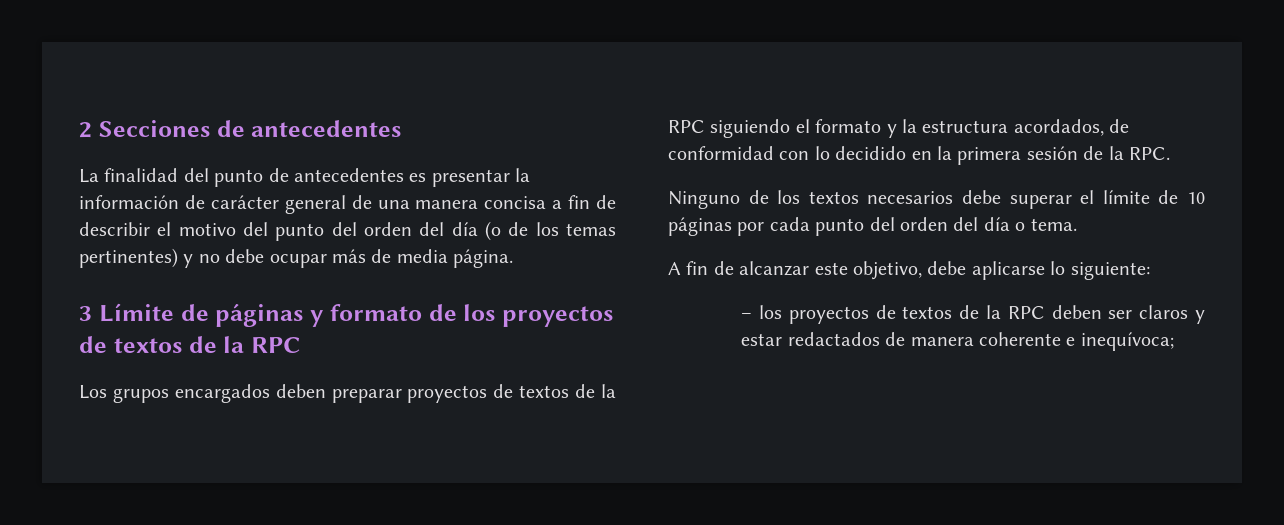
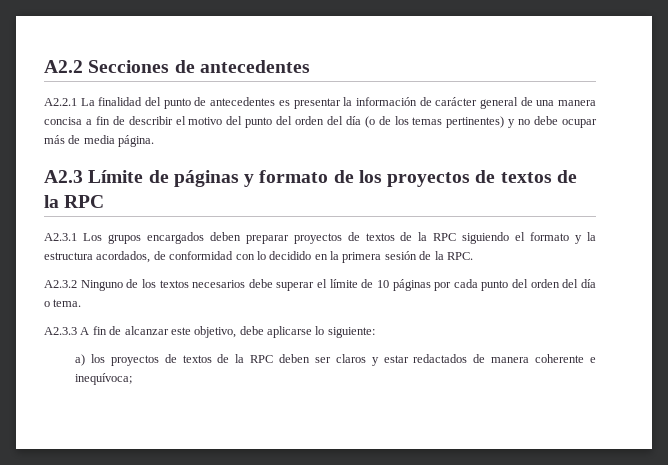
[79,122,92,138] 2 -> [44,60,83,73] A2.2
(402, 128) none -> [44,98,77,106] A2.2.1
[79,306,92,321] 3 -> [44,170,83,183] A2.3
(301, 345) none -> [44,233,77,241] A2.3.1
(1170, 153) none -> [44,280,77,288] A2.3.2
(1077, 224) none -> [44,327,77,335] A2.3.3
[741,313,753,319] – -> [75,354,86,366] a)

